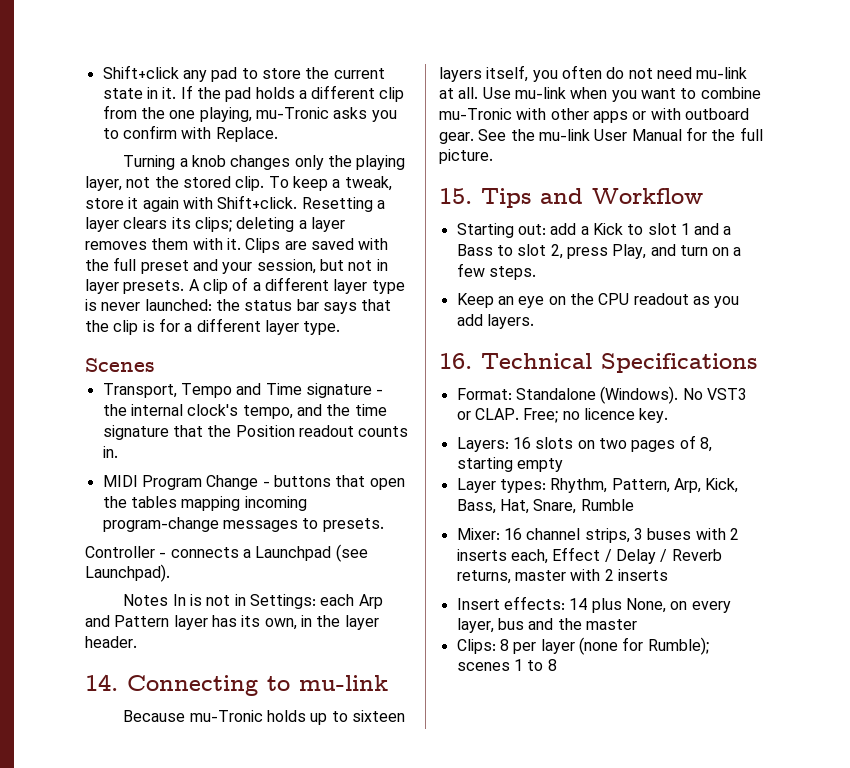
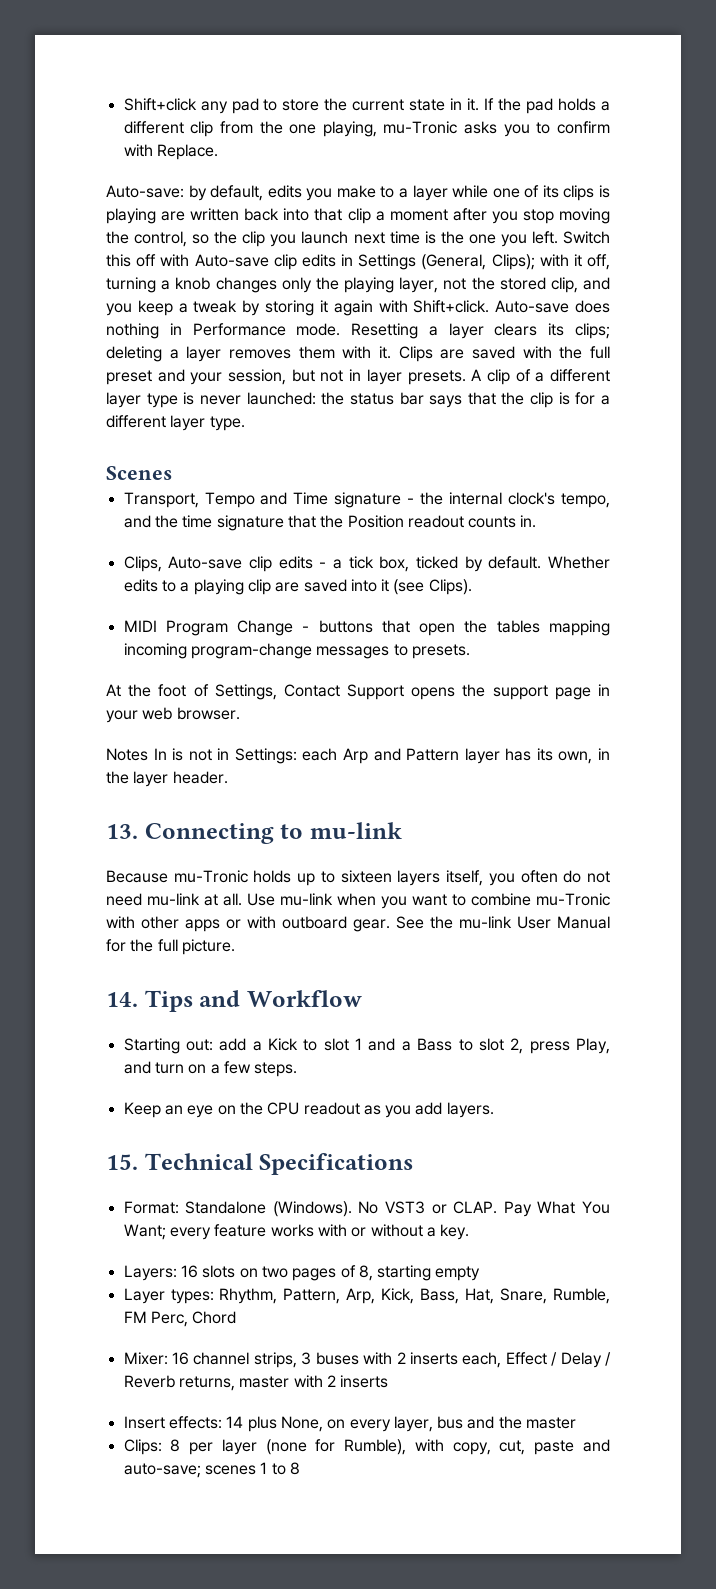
[123,155,176,170] Turning -> [106,185,610,201] [106,208,610,224] [106,231,610,247] [106,254,610,270] [106,277,156,293] Auto-save: by default, edits you make to a layer while one of its clips is playing are written back into that clip a moment after you stop moving the control, so the clip you launch next time is the one you left. Switch this off with Auto-save clip edits in Settings (General, Clips); with it off, turning
[235,176,392,191] [85,195,298,212] clip. To keep a tweak, store it again with Shift+click. -> [550,277,611,293] [106,300,610,316] [106,323,341,339] clip, and you keep a tweak by storing it again with Shift+click. Auto-save does nothing in Performance mode.
(118, 452) none -> [123,556,611,572] [123,579,472,595] // Clips, Auto-save clip edits - a tick box, ticked by default. Whether edits to a playing clip are saved into it (see Clips).
[85,544,368,562] [85,564,170,582] Controller - connects a Launchpad (see Launchpad). -> [106,684,610,700] [106,707,240,723] At the foot of Settings, Contact Support opens the support page in your web browser.
[85,674,118,691] 14. -> [106,824,138,839] 13.
[439,188,472,204] 15. -> [106,992,138,1007] 14.
[439,353,472,369] 16. -> [106,1154,138,1170] 15.
[523,408,635,423] Free; no licence -> [503,1201,611,1217] [123,1224,436,1240] Pay What You Want; every feature works with or without a
[580,499,634,511] Rumble -> [553,1288,610,1304] [123,1311,237,1327] Rumble, FM Perc, Chord
[647,637,709,655] Rumble); -> [344,1439,610,1455] [123,1463,201,1478] Rumble), with copy, cut, paste and auto-save;

